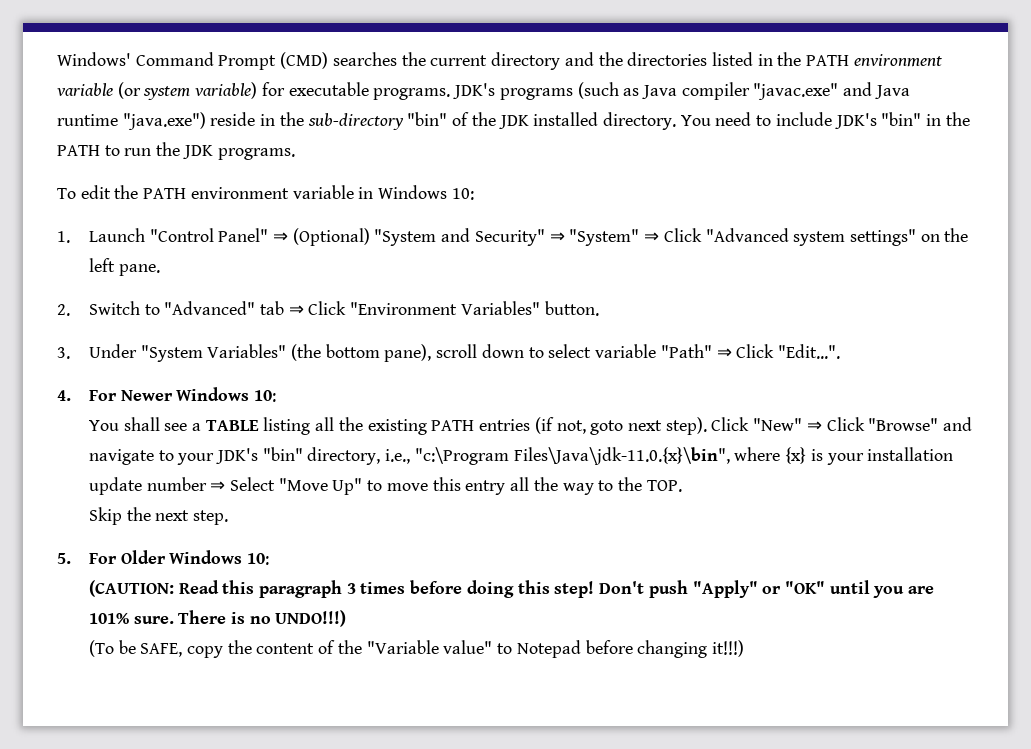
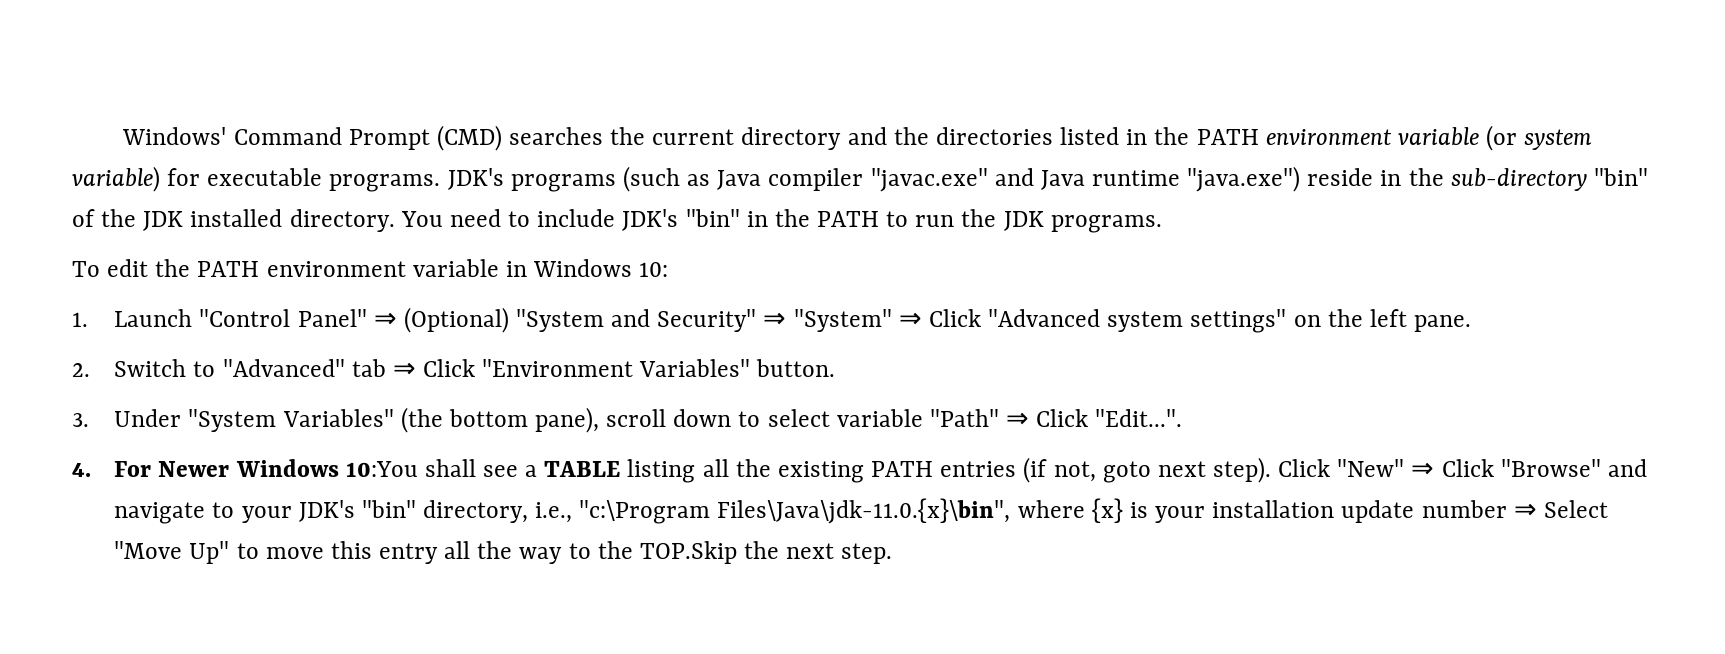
[254,390,277,402] [88,420,119,431] 10: // You -> [345,461,418,477] 10:You
[646,480,682,492] [88,507,122,525] TOP. // Skip -> [639,541,737,564] TOP.Skip
[57,550,270,565] [88,580,935,598] [88,610,347,627] [88,640,744,658] // 5. For Older Windows 10: // (CAUTION: Read this paragraph 3 times before doing this step! Don't push "Apply" or "OK" until you are 101% sure. There is no UNDO!!!) // (To be SAFE, copy the content of the "Variable value" to Notepad before changing it!!!) -> (893, 553) none

